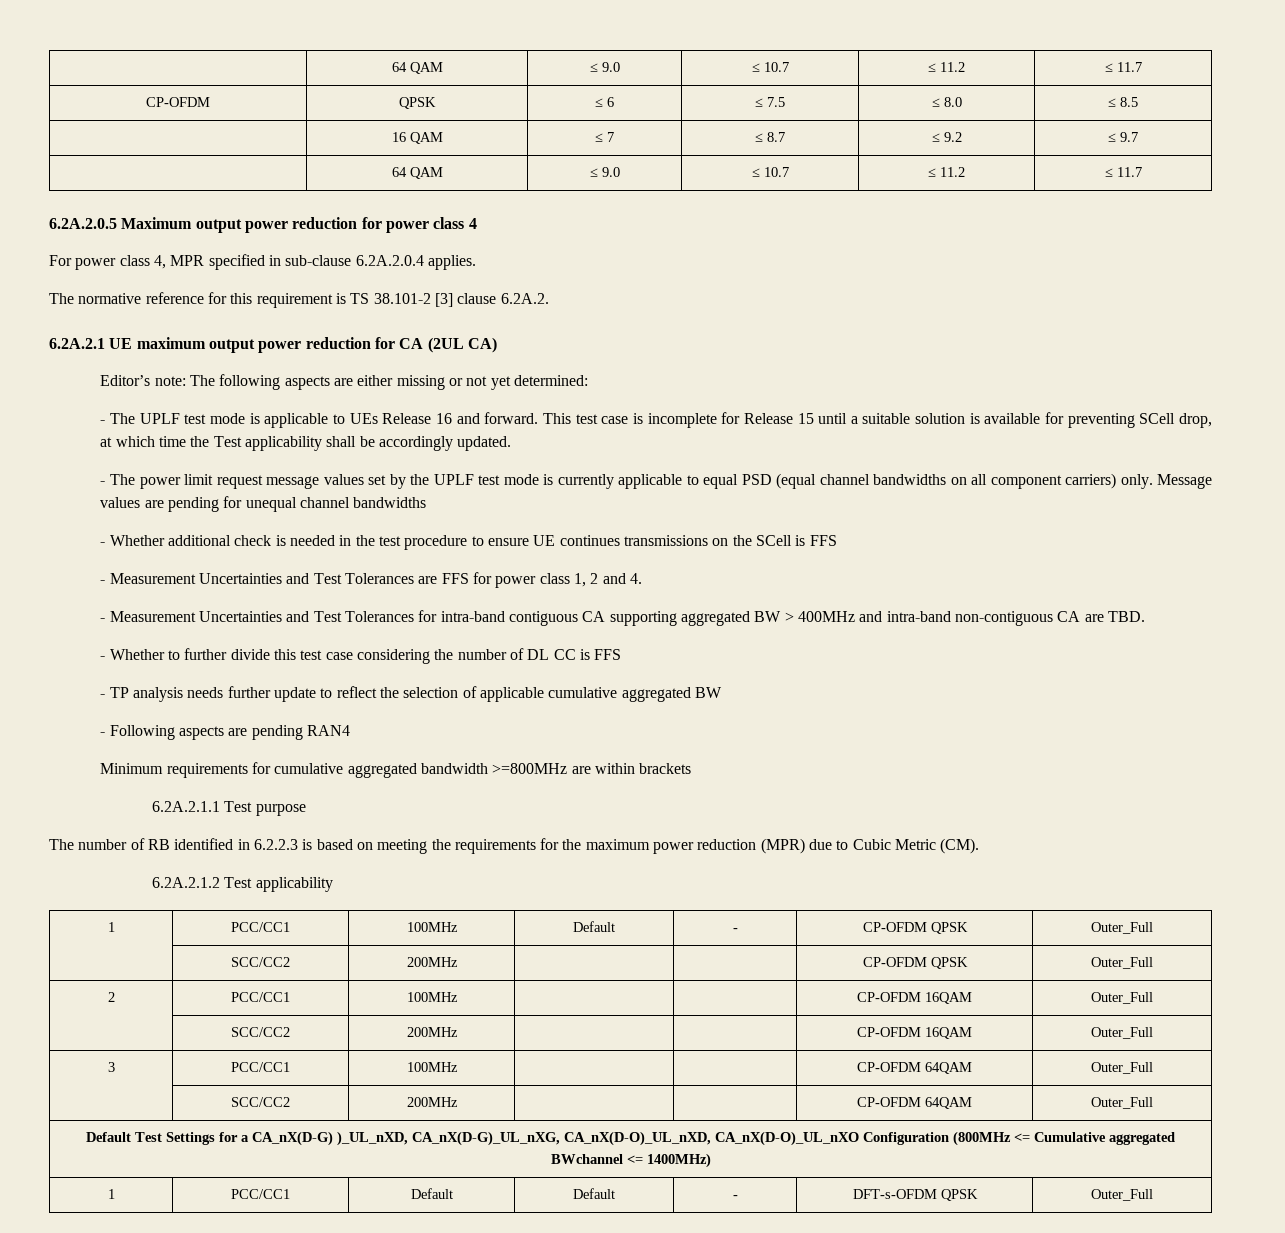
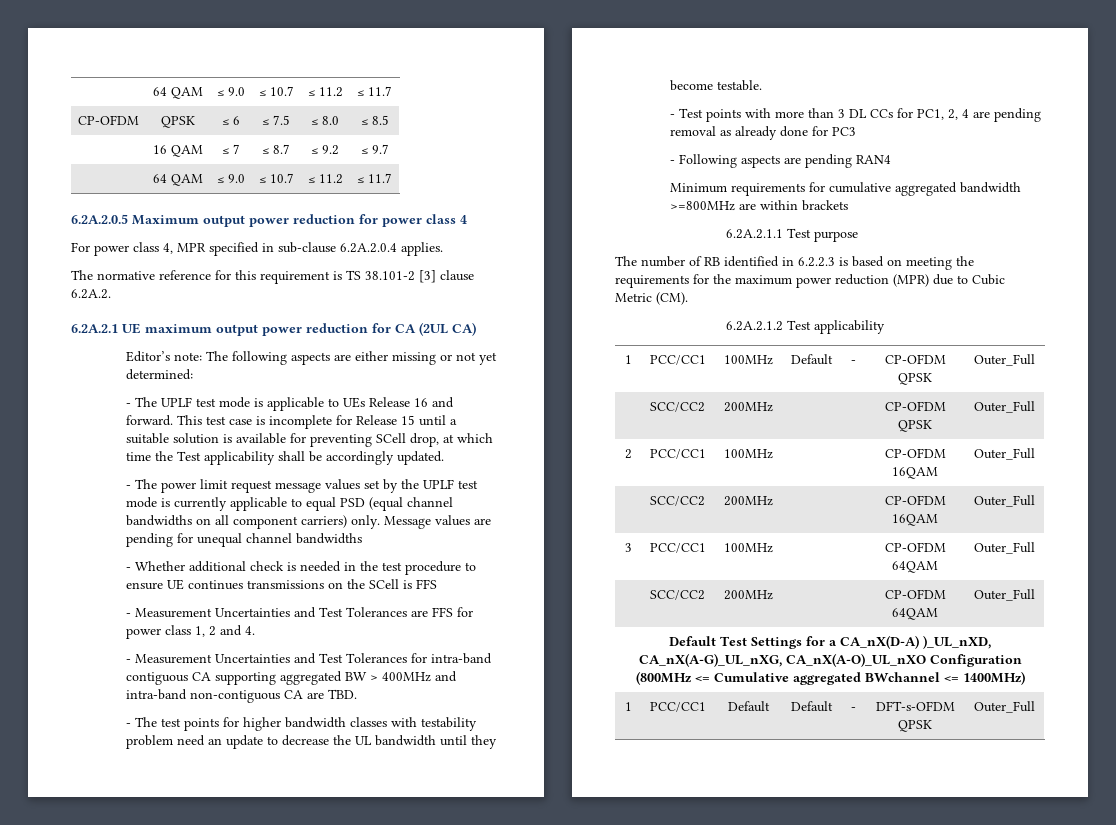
[109,648,622,664] [100,686,722,702] Whether to further divide this test case considering the number of DL CC is FFS // - TP analysis needs further update to reflect the selection of applicable cumulative aggregated BW -> [135,717,478,731] [126,735,498,749] [670,80,763,91] [670,108,1042,122] [670,126,857,140] The test points for higher bandwidth classes with testability problem need an update to decrease the UL bandwidth until they become testable. // - Test points with more than 3 DL CCs for PC1, 2, 4 are pending removal as already done for PC3
[252,1131,859,1146] CA_nX(D-G) )_UL_nXD, CA_nX(D-G)_UL_nXG, CA_nX(D-O)_UL_nXD, CA_nX(D-O)_UL_nXO -> [840,635,991,649] [638,653,926,667] CA_nX(D-A) )_UL_nXD, CA_nX(A-G)_UL_nXG, CA_nX(A-O)_UL_nXO

